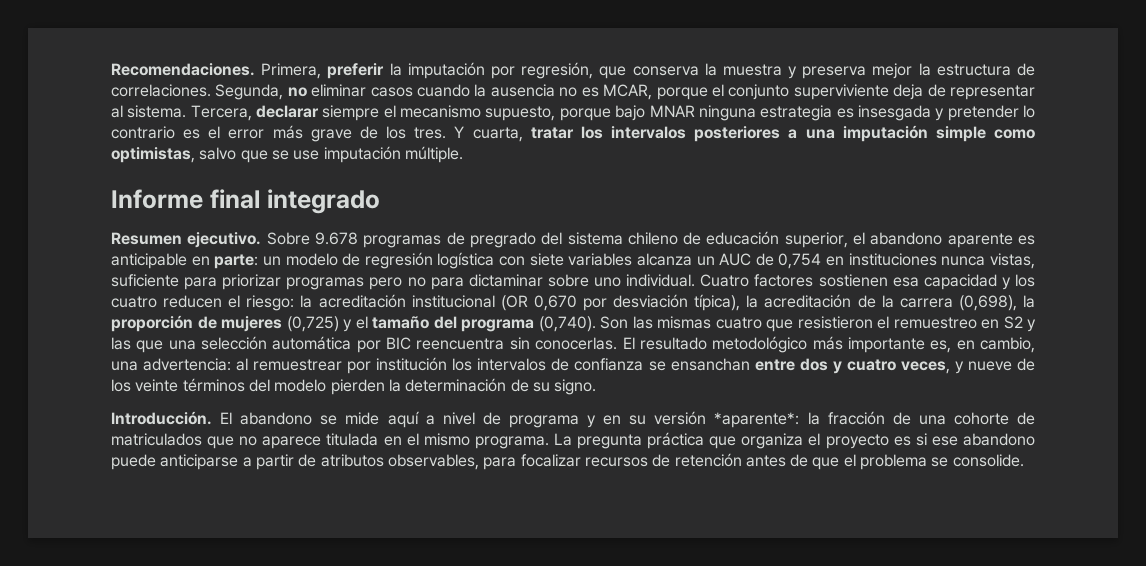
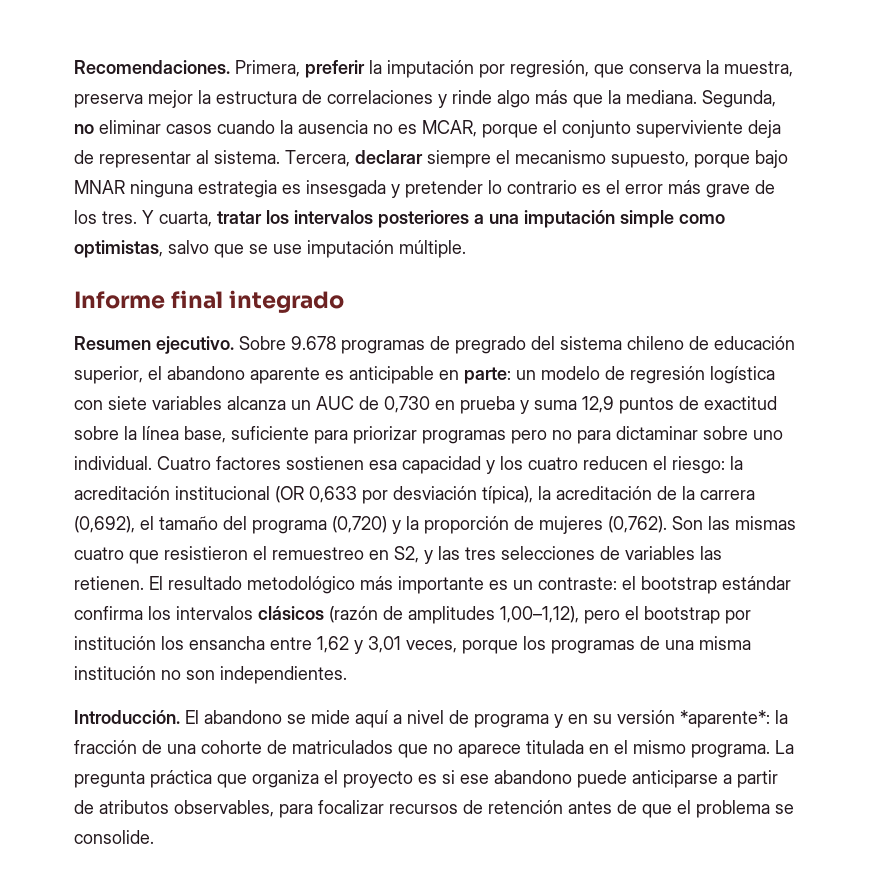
[722,64,798,79] muestra y -> [724,61,793,77] muestra,
[111,84,211,97] correlaciones. -> [327,90,697,108] correlaciones y rinde algo más que la mediana.
[778,253,1036,269] 0,754 en instituciones nunca vistas, -> [384,396,777,414] [74,426,226,443] 0,730 en prueba y suma 12,9 puntos de exactitud sobre la línea base,
[533,295,577,311] 0,670 -> [309,486,357,503] 0,633
[958,295,1035,311] [111,315,596,332] (0,698), la proporción de mujeres (0,725) y el tamaño del programa (0,740). -> [74,516,667,534] (0,692), el tamaño del programa (0,720) y la proporción de mujeres (0,762).
[1003,316,1023,329] S2 -> [394,546,419,563] S2,
[136,336,618,353] que una selección automática por BIC reencuentra sin conocerlas. -> [465,546,722,560] [74,576,144,590] tres selecciones de variables las retienen.
[930,337,1036,353] [111,357,1036,374] [111,378,597,395] es, en cambio, una advertencia: al remuestrear por institución los intervalos de confianza se ensanchan entre dos y cuatro veces, y nueve de los veinte términos del modelo pierden la determinación de su signo. -> [489,576,791,594] [74,606,751,624] [74,636,751,654] [74,666,347,684] es un contraste: el bootstrap estándar confirma los intervalos clásicos (razón de amplitudes 1,00–1,12), pero el bootstrap por institución los ensancha entre 1,62 y 3,01 veces, porque los programas de una misma institución no son independientes.

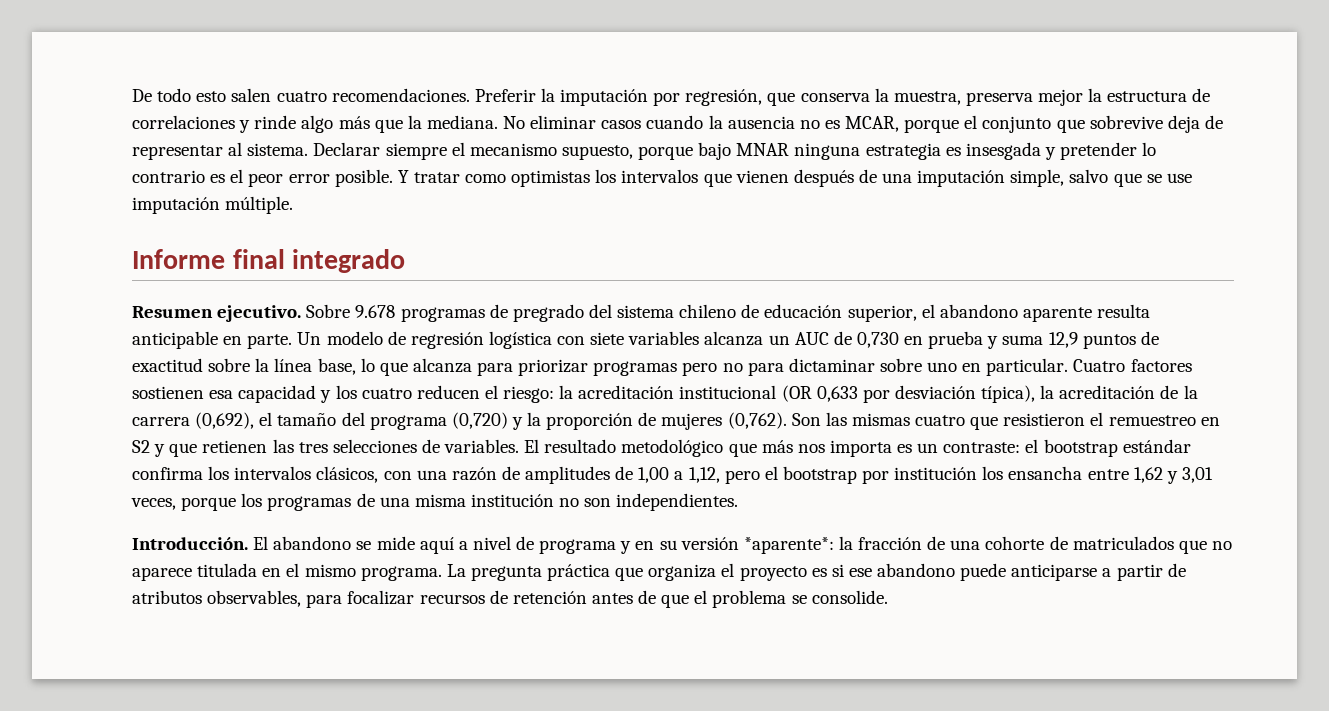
[74,60,365,78] Recomendaciones. Primera, preferir -> [132,88,536,102] De todo esto salen cuatro recomendaciones. Preferir
[702,90,776,108] [74,124,94,134] Segunda, no -> [503,116,526,129] No
[636,120,743,138] superviviente -> [1056,115,1163,133] que sobrevive
[285,150,423,167] Tercera, declarar -> [313,142,381,156] Declarar
[625,180,775,198] [74,210,725,228] [74,240,163,258] error más grave de los tres. Y cuarta, tratar los intervalos posteriores a una imputación simple como optimistas, -> [248,169,1065,187] peor error posible. Y tratar como optimistas los intervalos que vienen después de una imputación simple,
[325,370,344,380] es -> [1097,304,1151,318] resulta
[464,367,536,384] parte: un -> [247,332,322,349] parte. Un
[231,426,309,440] suficiente -> [360,358,472,376] lo que alcanza
[74,456,152,470] individual. -> [962,358,1069,376] en particular.
[394,546,722,564] [74,576,484,594] S2, y las tres selecciones de variables las retienen. El resultado metodológico más importante -> [132,439,892,457] S2 y que retienen las tres selecciones de variables. El resultado metodológico que más nos importa
[258,606,579,624] clásicos (razón de amplitudes 1,00–1,12), -> [316,466,720,484] clásicos, con una razón de amplitudes de 1,00 a 1,12,

